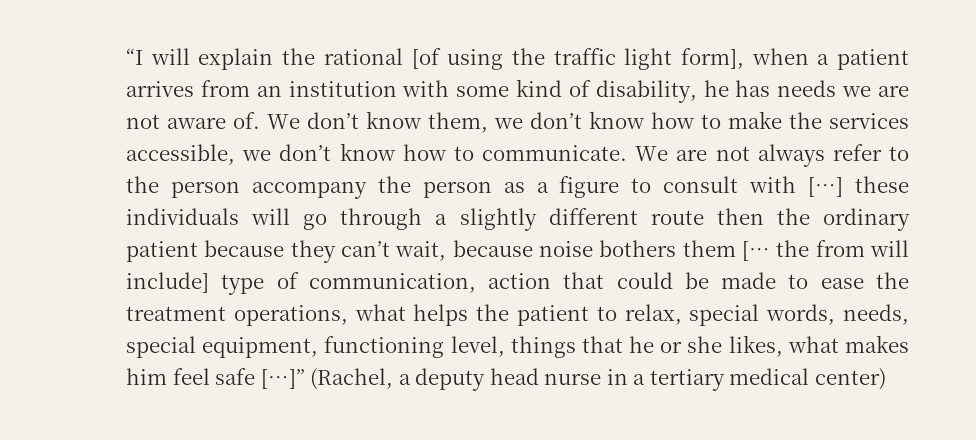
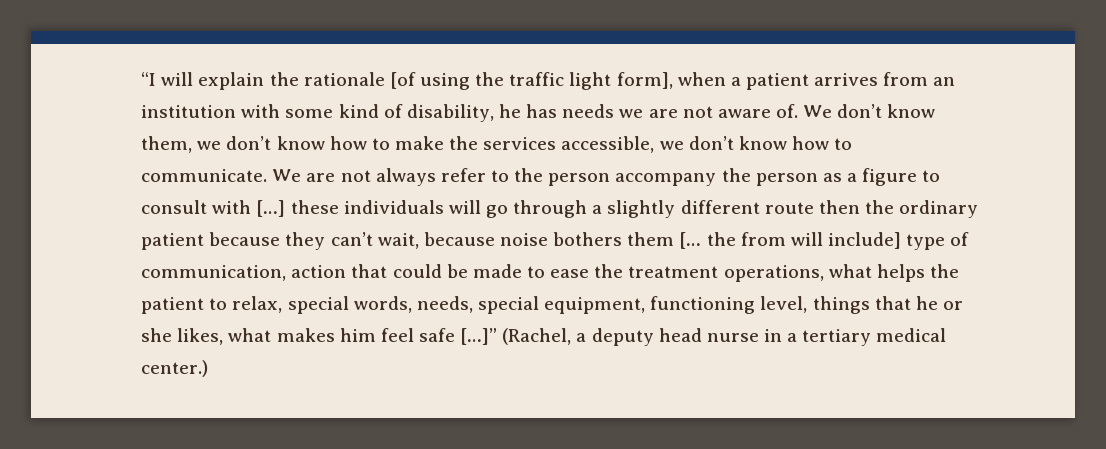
[323,48,403,65] rational -> [303,72,385,86] rationale
[815,368,887,390] center) -> [141,360,209,377] center.)

